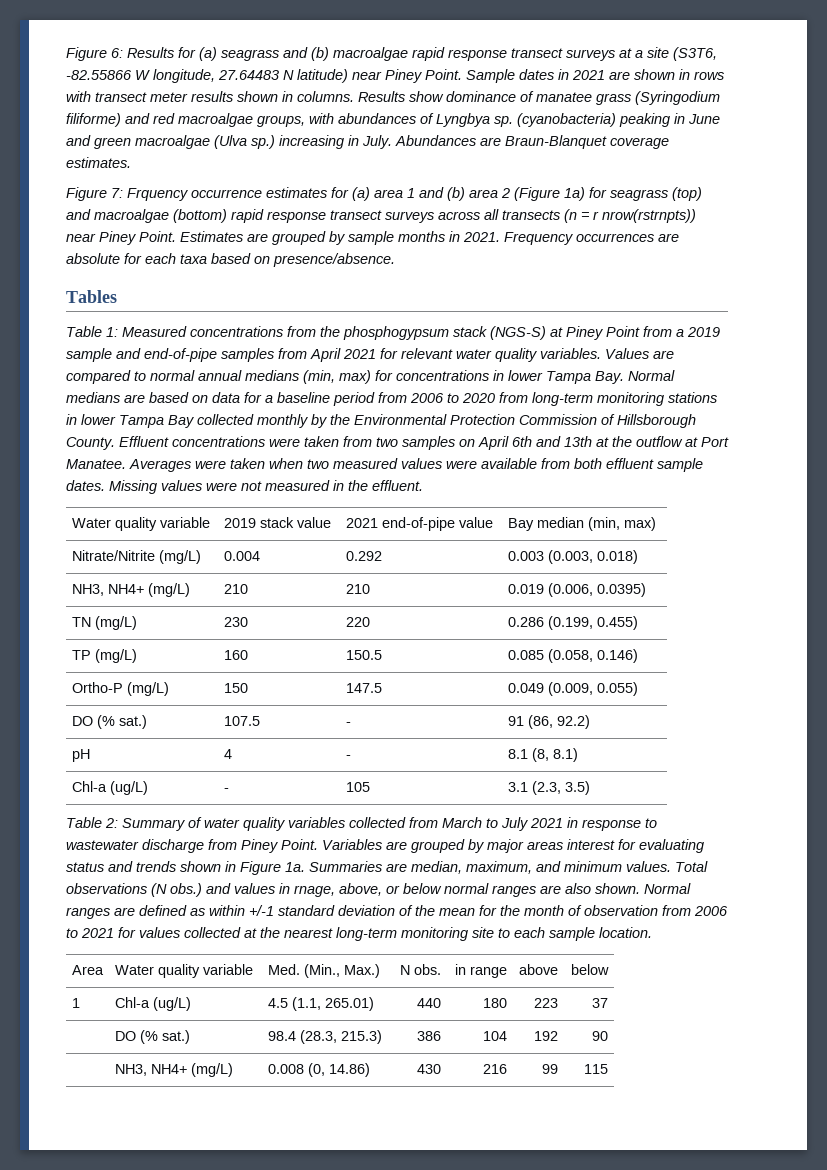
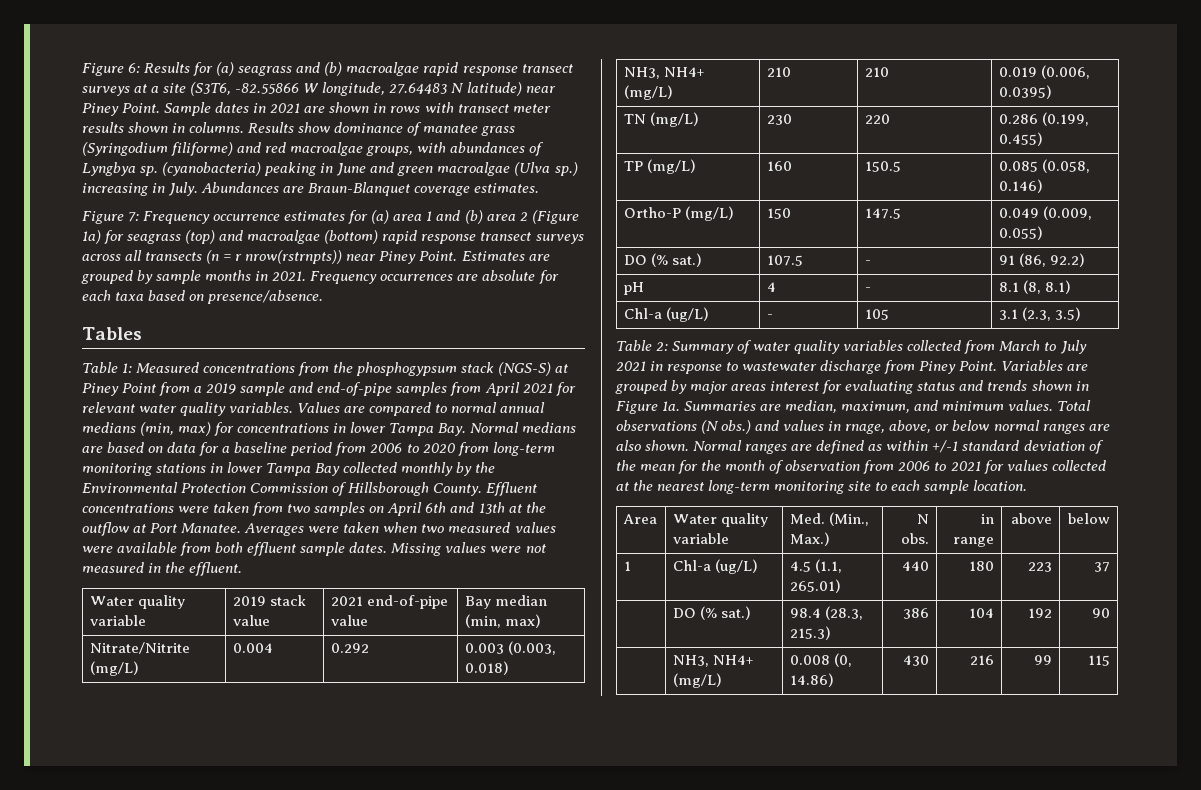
[127,188,188,201] Frquency -> [143,211,211,224] Frequency

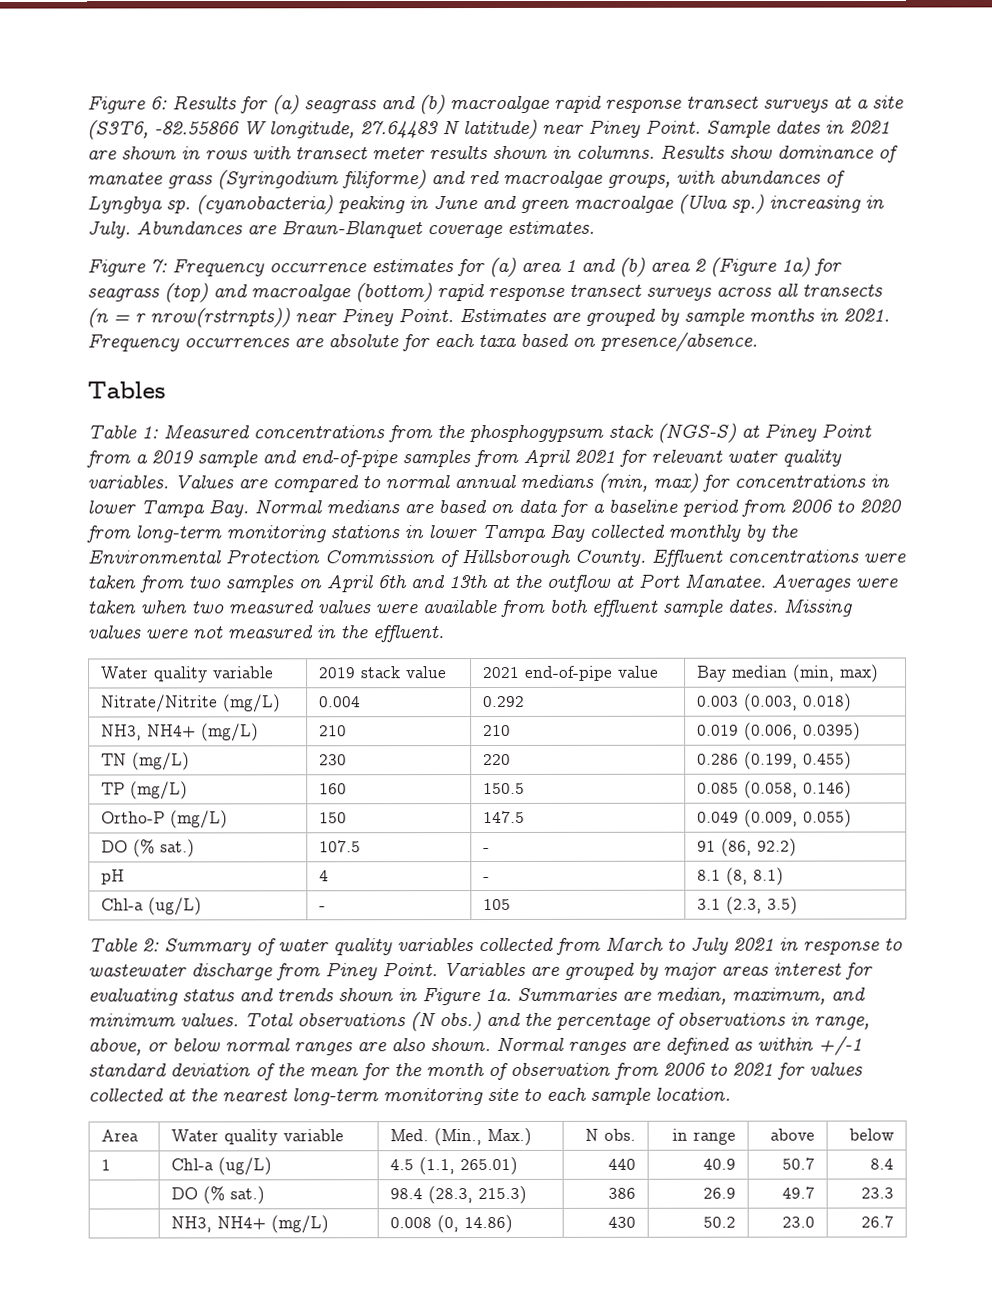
[783,420,886,434] values in rnage, -> [524,1012,870,1030] the percentage of observations in range,
[969,561,995,571] [1028,562,1053,572] [1094,562,1111,572] 180 | 223 | 37 -> [702,1158,736,1170] [781,1157,815,1170] [869,1158,894,1170] 40.9 | 50.7 | 8.4
[969,608,995,618] [1028,608,1053,618] [1092,608,1111,618] 104 | 192 | 90 -> [702,1187,736,1199] [781,1186,815,1199] [860,1187,894,1199] 26.9 | 49.7 | 23.3
[970,655,995,665] [1034,655,1053,665] [1088,655,1111,666] 216 | 99 | 115 -> [702,1216,736,1228] [781,1216,815,1228] [860,1215,894,1228] 50.2 | 23.0 | 26.7

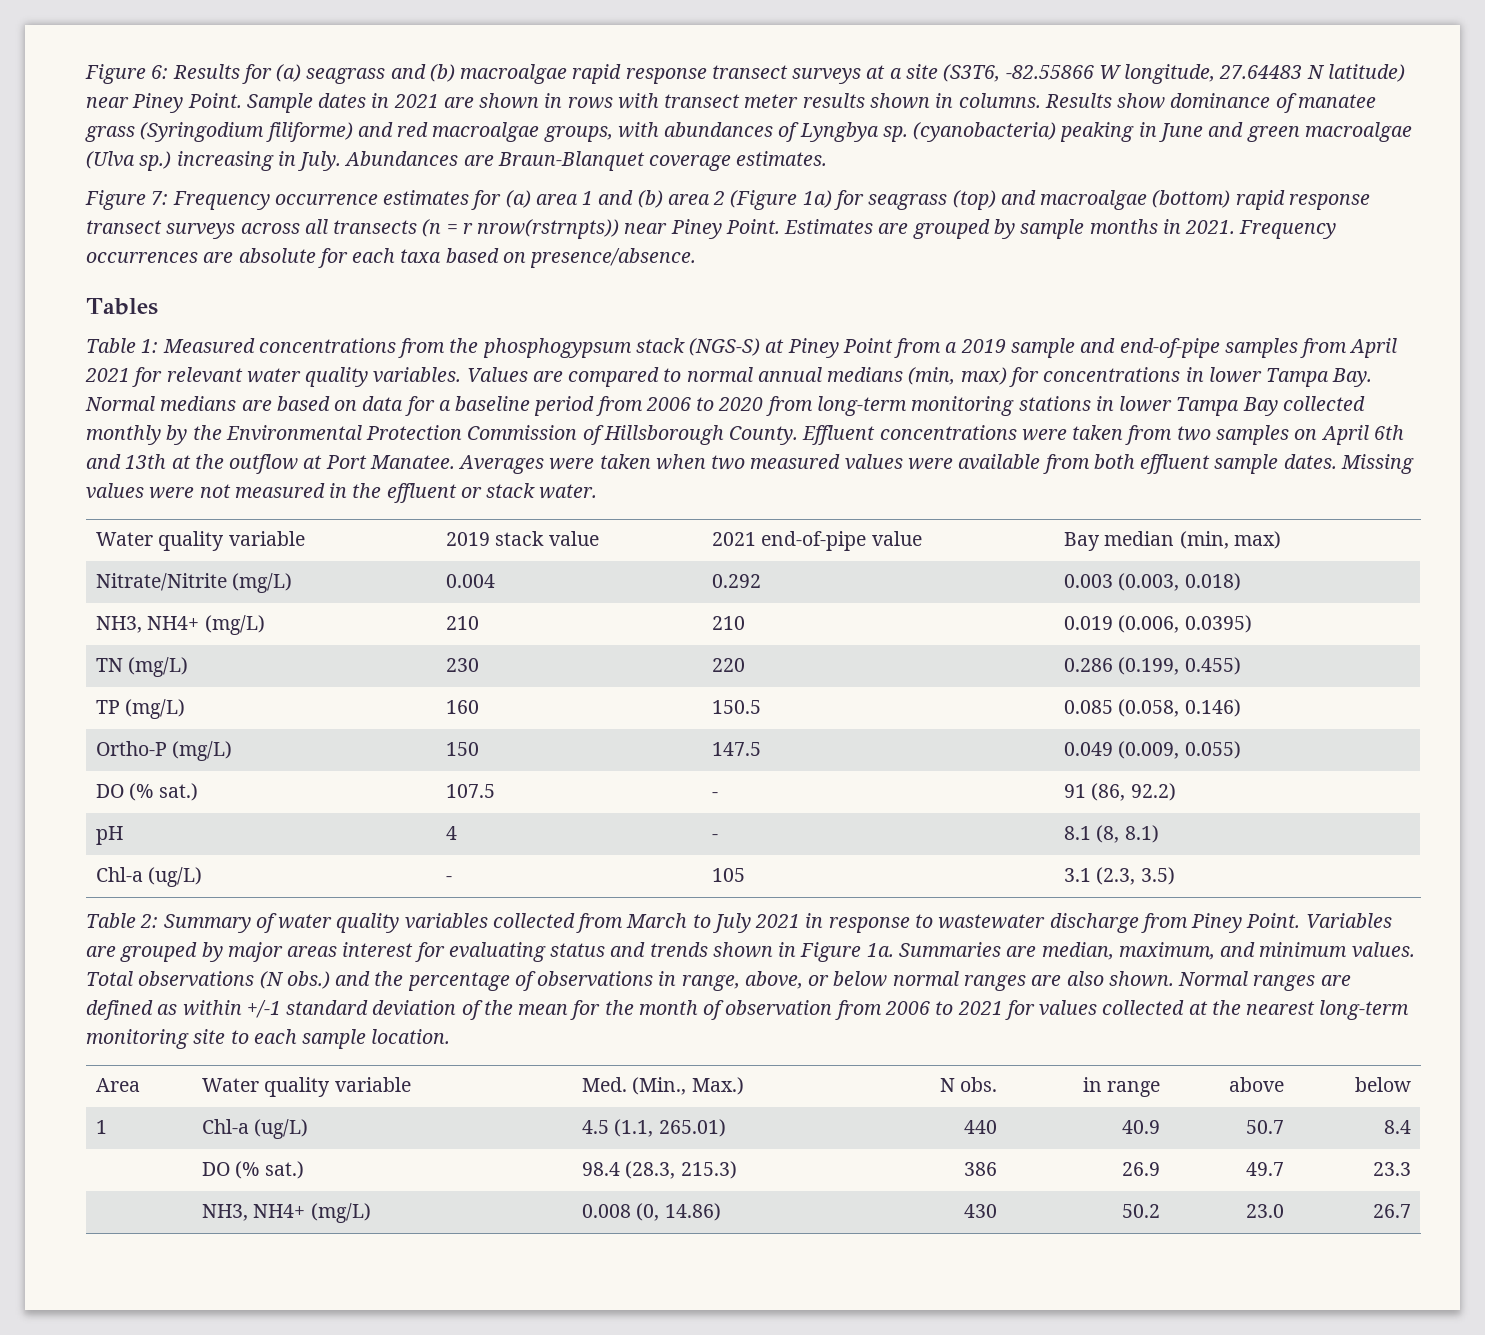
[372,625,444,643] effluent. -> [386,483,598,503] effluent or stack water.

